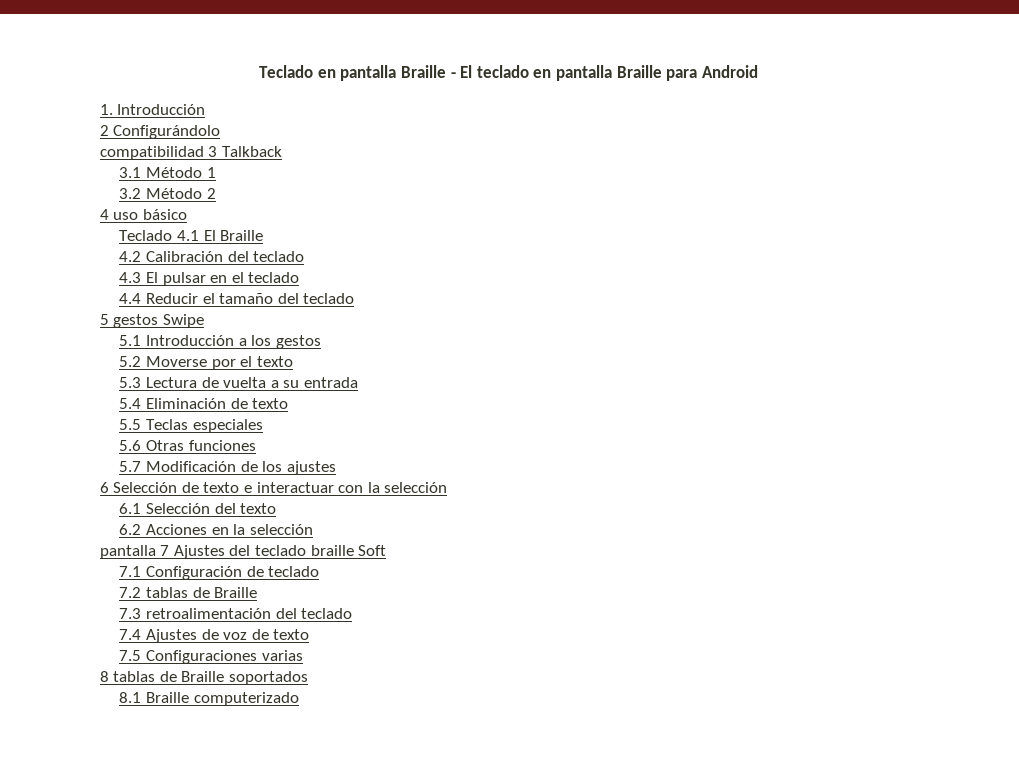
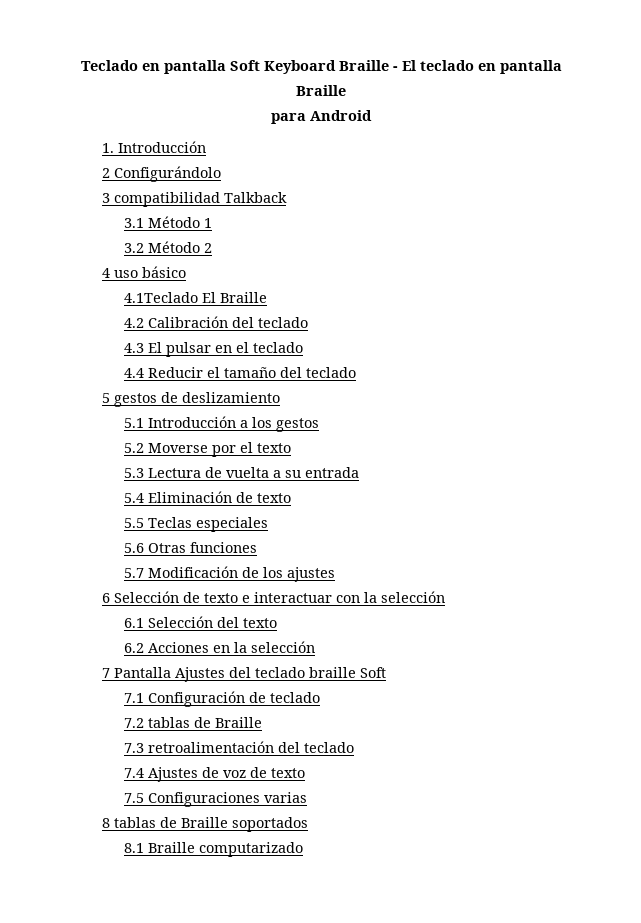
(397, 73) none -> [229,60,336,74] Soft Keyboard
(662, 71) none -> (346, 90) //
[99,146,218,160] compatibilidad 3 -> [101,192,220,207] 3 compatibilidad
[119,230,200,241] Teclado 4.1 -> [123,292,198,303] 4.1Teclado
[162,314,204,328] Swipe -> [160,392,280,403] de deslizamiento
[99,545,170,559] pantalla 7 -> [101,667,171,678] 7 Pantalla
[193,692,299,706] computerizado -> [198,842,303,857] computarizado

